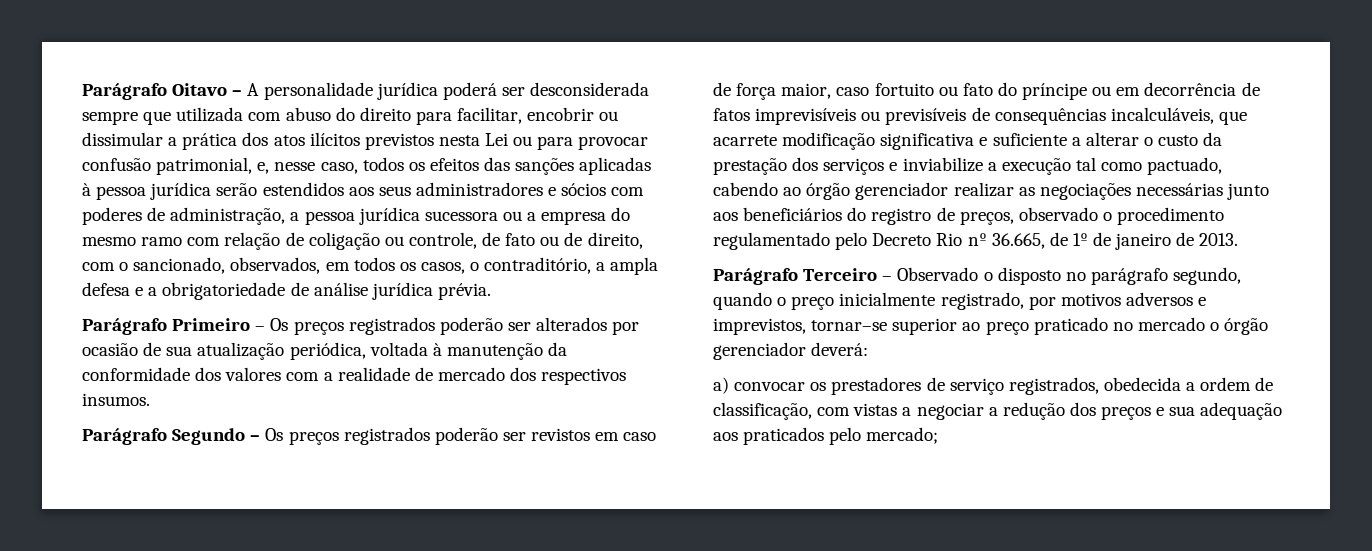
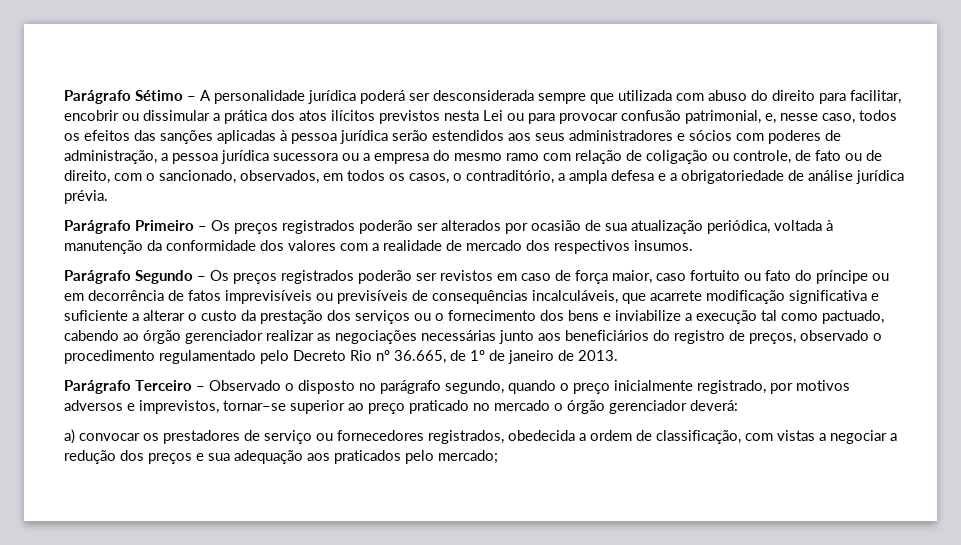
[82,83,228,100] Parágrafo Oitavo -> [64,90,183,104] Parágrafo Sétimo
(885, 166) none -> [414,310,599,321] ou o fornecimento dos bens
(1004, 386) none -> [316,430,424,441] ou fornecedores

